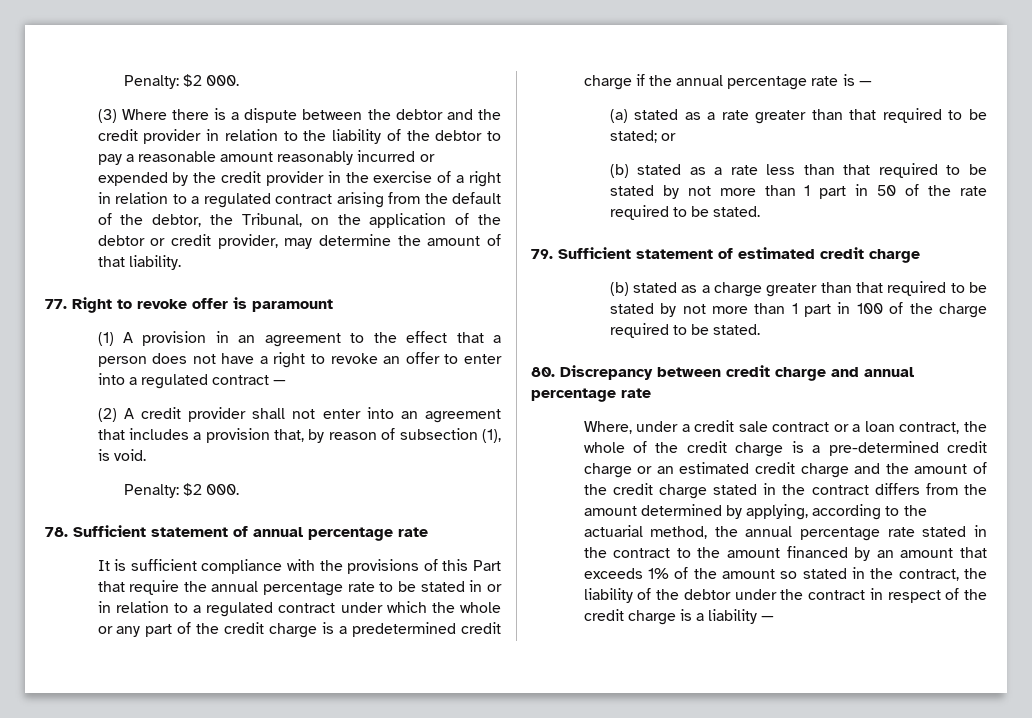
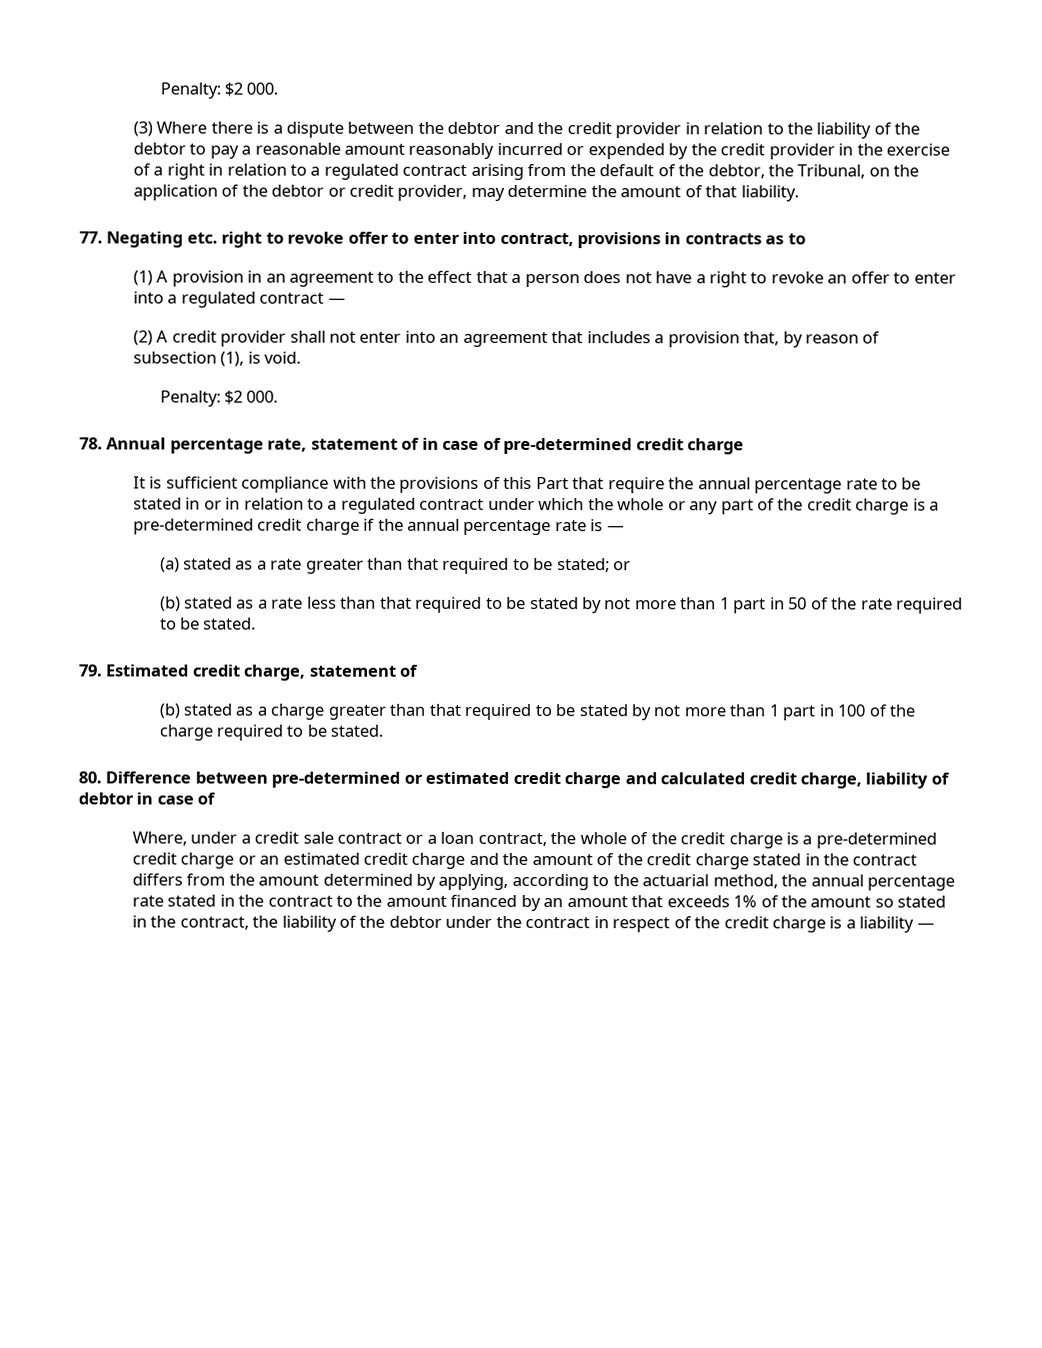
[72,297,333,313] Right to revoke offer is paramount -> [106,231,806,249] Negating etc. right to revoke offer to enter into contract, provisions in contracts as to
[73,525,428,541] Sufficient statement of annual percentage rate -> [106,437,745,455] Annual percentage rate, statement of in case of pre-determined credit charge
[352,622,457,637] predetermined -> [132,518,254,535] pre-determined
[558,247,920,263] Sufficient statement of estimated credit charge -> [105,664,420,681] Estimated credit charge, statement of
[560,365,914,381] [531,388,651,402] Discrepancy between credit charge and annual percentage rate -> [105,771,950,789] [78,792,217,805] Difference between pre-determined or estimated credit charge and calculated credit charge, liability of debtor in case of

